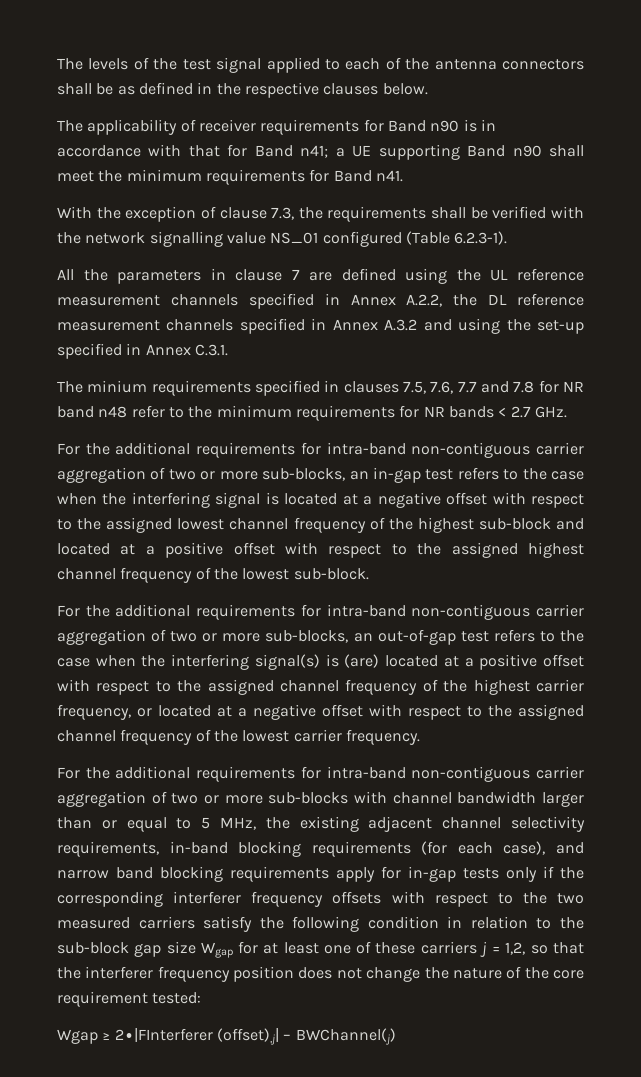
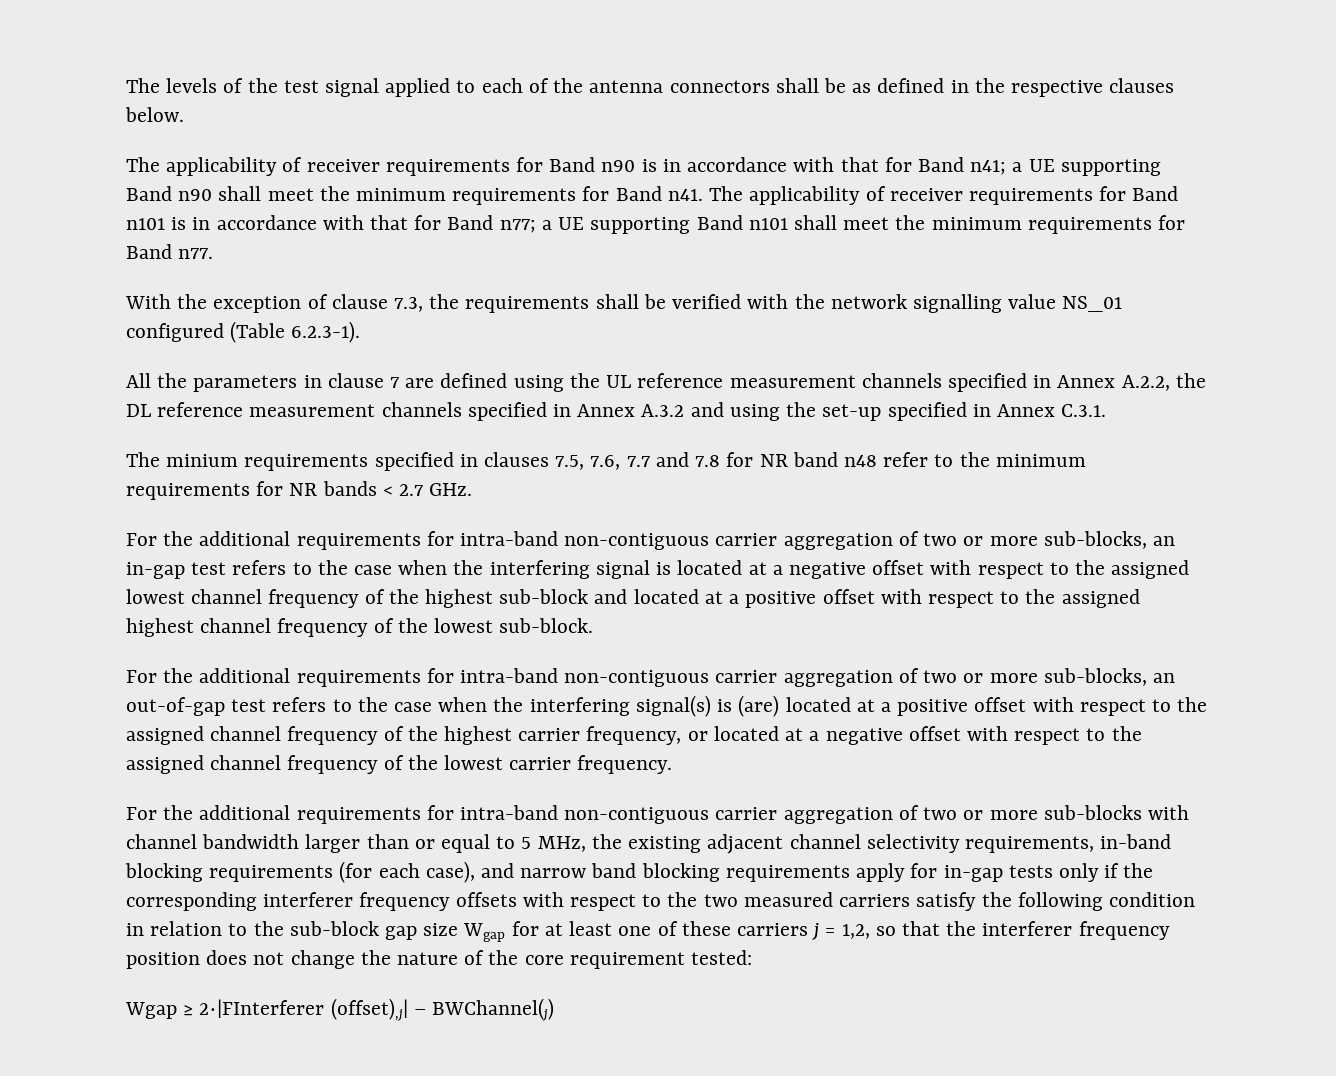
(403, 176) none -> [709,186,1179,205] [126,215,1185,234] [126,244,214,259] The applicability of receiver requirements for Band n101 is in accordance with that for Band n77; a UE supporting Band n101 shall meet the minimum requirements for Band n77.

